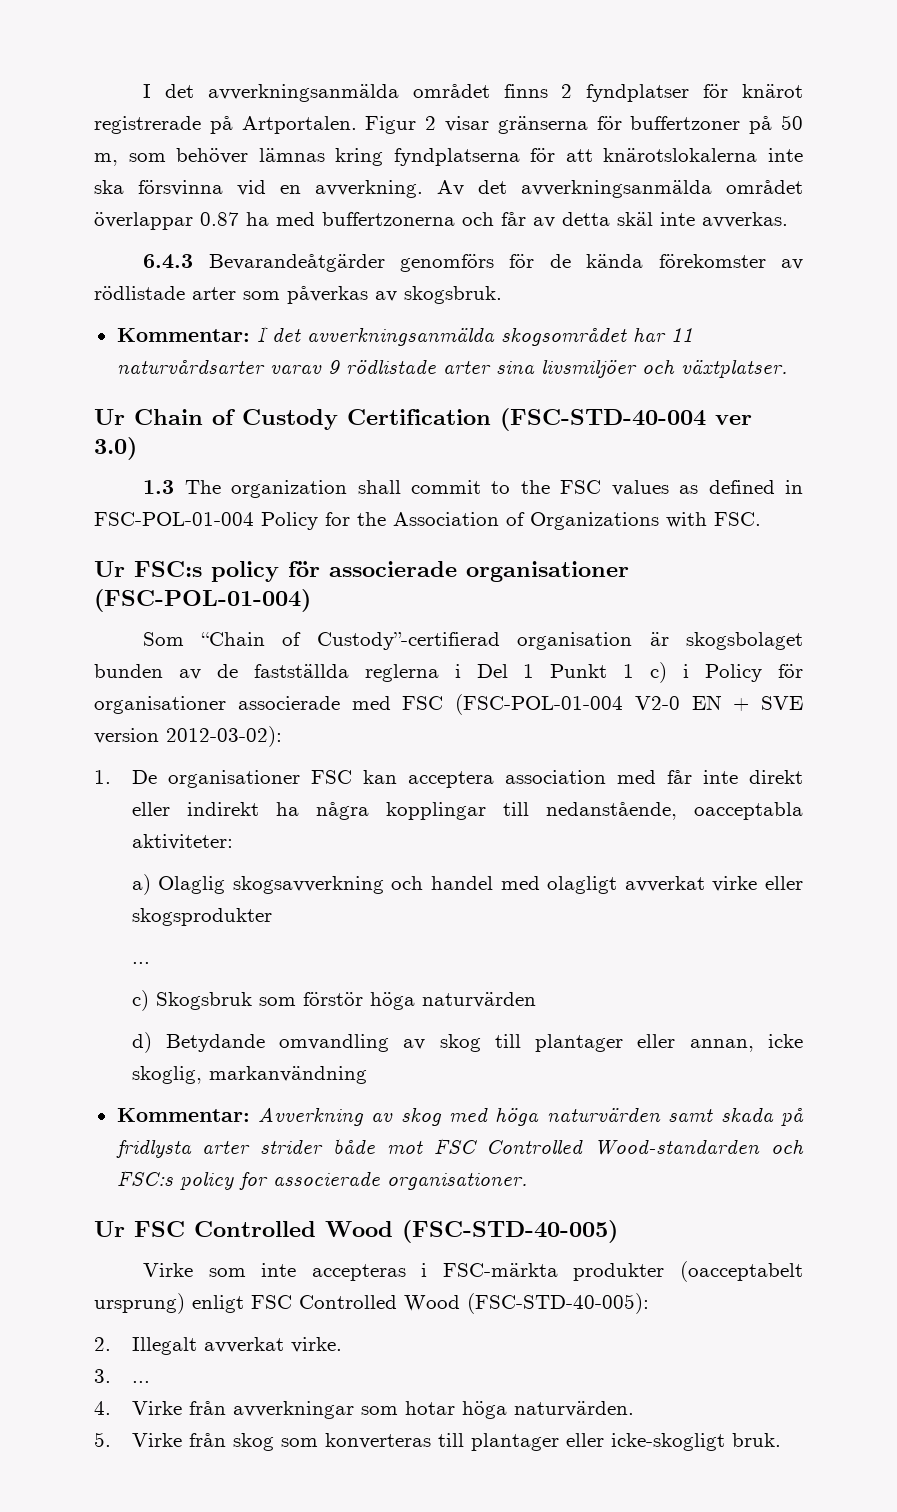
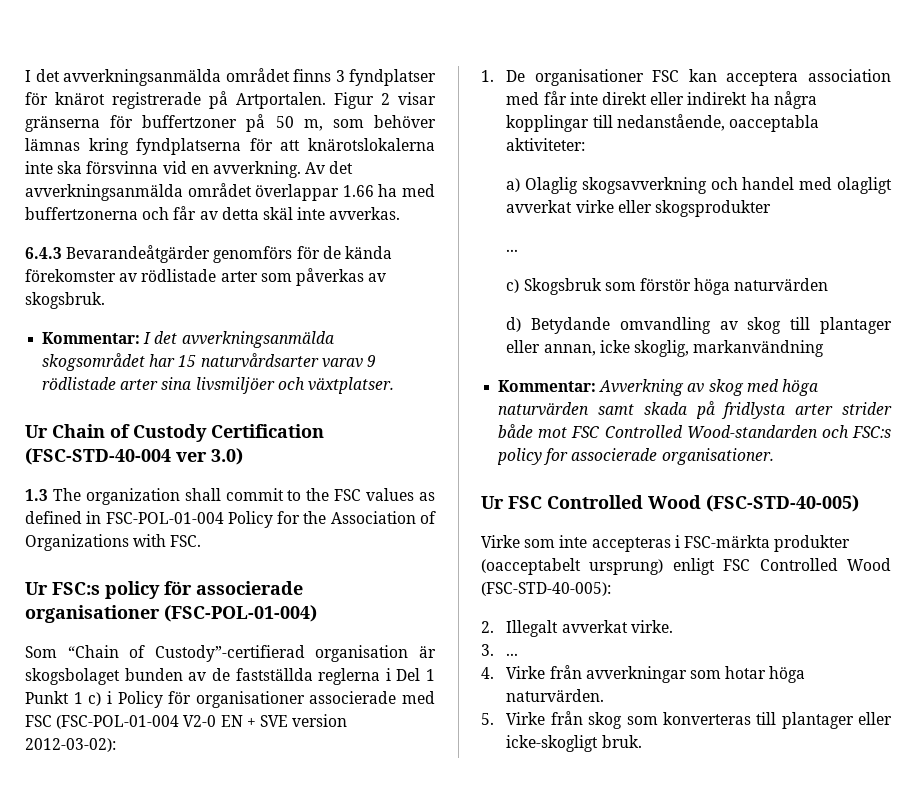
[561,84,573,98] 2 -> [335,70,345,82] 3
[200,212,239,226] 0.87 -> [342,185,374,197] 1.66
[670,328,693,342] 11 -> [178,355,197,367] 15

